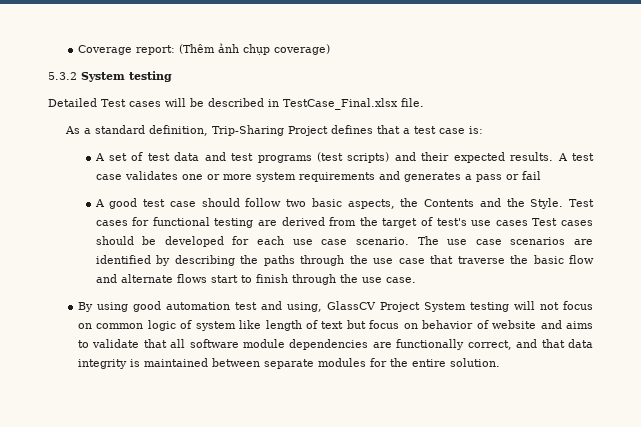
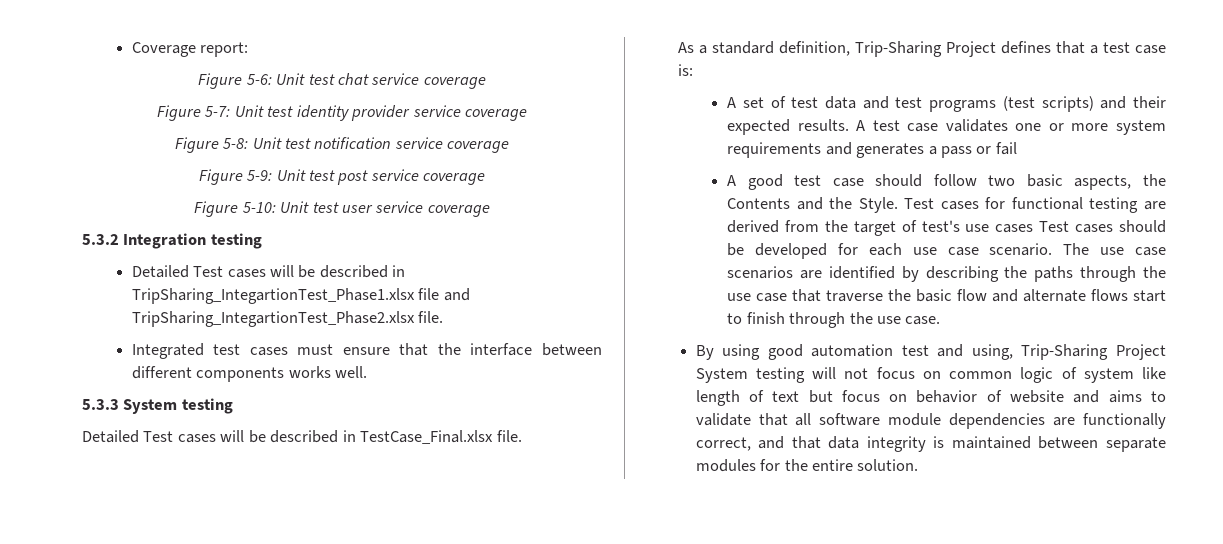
[178,43,330,55] [48,72,77,80] (Thêm ảnh chụp coverage) // 5.3.2 -> [198,73,486,89] [156,105,528,121] [174,137,510,153] [198,169,486,185] [194,201,490,217] [82,233,262,249] [131,265,406,278] [131,288,470,304] [131,311,444,327] [131,343,602,359] [131,366,368,382] [82,399,119,410] // Figure 5-6: Unit test chat service coverage // Figure 5-7: Unit test identity provider service coverage // Figure 5-8: Unit test notification service coverage // Figure 5-9: Unit test post service coverage // Figure 5-10: Unit test user service coverage // 5.3.2 Integration testing // Detailed Test cases will be described in TripSharing_IntegartionTest_Phase1.xlsx file and TripSharing_IntegartionTest_Phase2.xlsx file. // Integrated test cases must ensure that the interface between different components works well. // 5.3.3
[326,301,376,310] GlassCV -> [1021,344,1109,360] Trip-Sharing

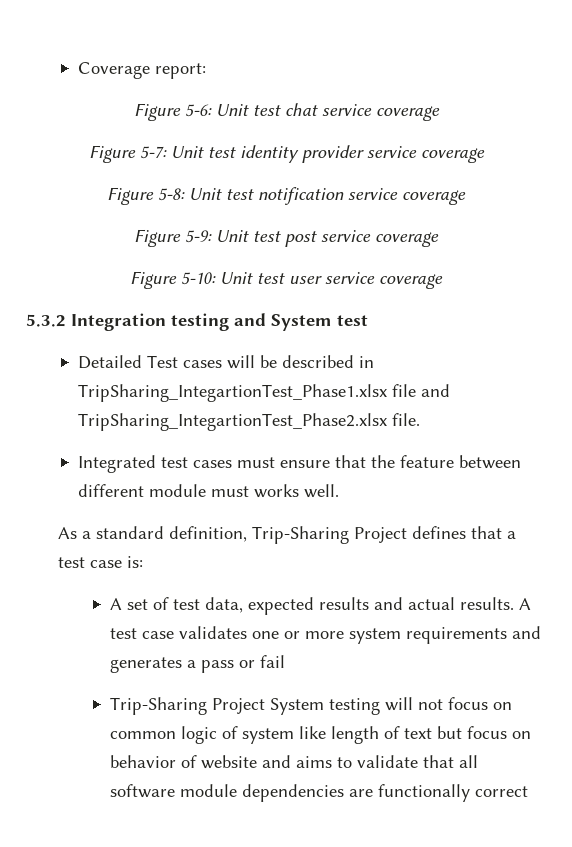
(262, 241) none -> [234,313,368,331] and System test
[470,343,533,356] interface -> [400,455,455,468] feature
[196,367,285,382] components -> [149,484,250,497] module must
[82,398,233,414] [82,430,522,444] // 5.3.3 System testing // Detailed Test cases will be described in TestCase_Final.xlsx file. -> (340, 491) none
[825,96,1166,112] [727,119,791,135] data and test programs (test scripts) and their expected -> [204,597,455,615] data, expected results and actual
[727,174,1166,190] [727,197,1166,213] [727,220,1166,236] [727,243,1166,259] [727,266,1166,282] [727,289,1166,302] [727,312,941,328] [695,344,1013,360] A good test case should follow two basic aspects, the Contents and the Style. Test cases for functional testing are derived from the target of test's use cases Test cases should be developed for each use case scenario. The use case scenarios are identified by describing the paths through the use case that traverse the basic flow and alternate flows start to finish through the use case. // By using good automation test and using, -> (285, 661) none
[695,436,1166,452] [695,459,919,472] correct, and that data integrity is maintained between separate modules for the entire solution. -> [474,786,528,797] correct

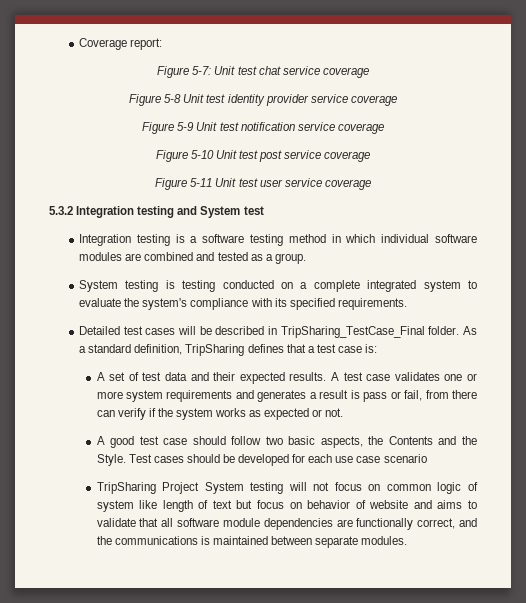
[184,104,212,117] 5-6: -> [192,66,212,75] 5-7:
[139,146,167,159] 5-7: -> [164,94,182,103] 5-8
[158,188,185,201] 5-8: -> [177,122,195,131] 5-9
[185,230,212,243] 5-9: -> [190,150,214,159] 5-10
[181,272,216,285] 5-10: -> [190,178,213,187] 5-11
(368, 320) none -> [79,234,477,246] [79,252,306,264] [79,280,478,292] [79,298,407,310] // Integration testing is a software testing method in which individual software modules are combined and tested as a group. // System testing is testing conducted on a complete integrated system to evaluate the system's compliance with its specified requirements.
[147,355,179,368] Test -> [123,326,143,335] test
[78,384,451,402] [78,413,421,431] [78,455,522,473] [78,484,340,498] TripSharing_IntegartionTest_Phase1.xlsx file and TripSharing_IntegartionTest_Phase2.xlsx file. // Integrated test cases must ensure that the feature between different module must works well. // -> [280,326,460,338] TripSharing_TestCase_Final folder.
[251,526,407,544] Trip-Sharing Project -> [185,344,245,356] TripSharing
[204,597,455,615] data, expected results and actual -> [164,372,285,384] data and their expected
[200,655,285,673] [109,697,207,715] pass or fail // Trip-Sharing -> [319,390,478,402] [96,408,344,420] [96,436,478,448] [96,454,427,466] [96,482,156,494] result is pass or fail, from there can verify if the system works as expected or not. // A good test case should follow two basic aspects, the Contents and the Style. Test cases should be developed for each use case scenario // TripSharing
[474,786,528,797] correct -> [417,518,477,529] [96,536,408,548] correct, and the communications is maintained between separate modules.

